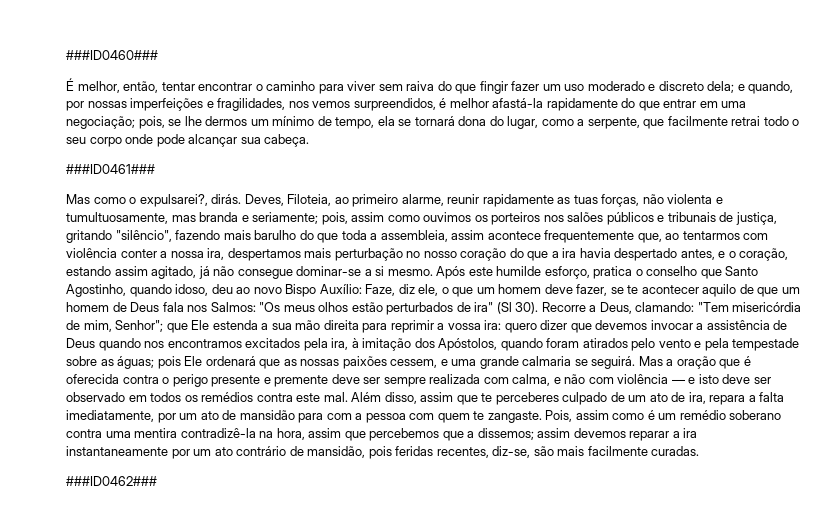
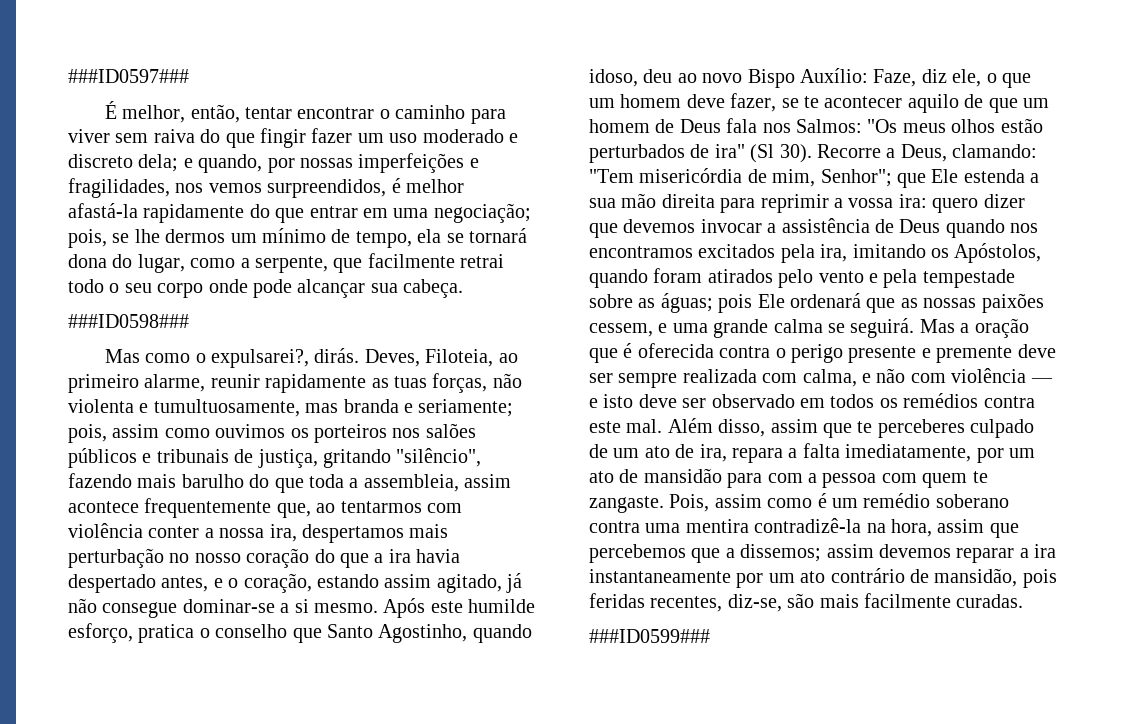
[66,50,158,60] ###ID0460### -> [68,69,189,83] ###ID0597###
[66,164,155,174] ###ID0461### -> [68,314,189,328] ###ID0598###
[351,338,435,351] à imitação dos -> [852,244,949,258] imitando os
[522,356,572,366] calmaria -> [773,319,823,333] calma
[66,476,157,486] ###ID0462### -> [589,629,710,643] ###ID0599###

